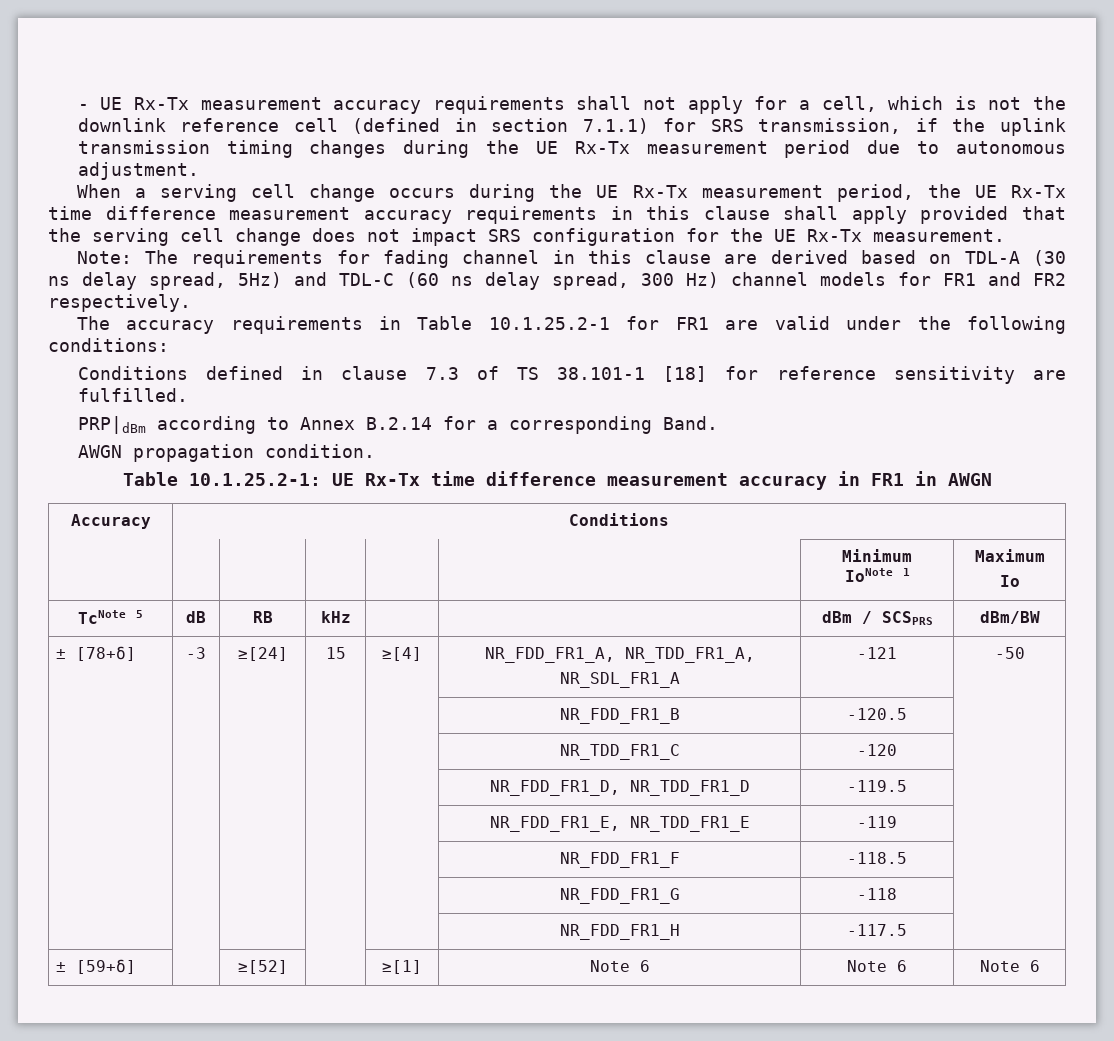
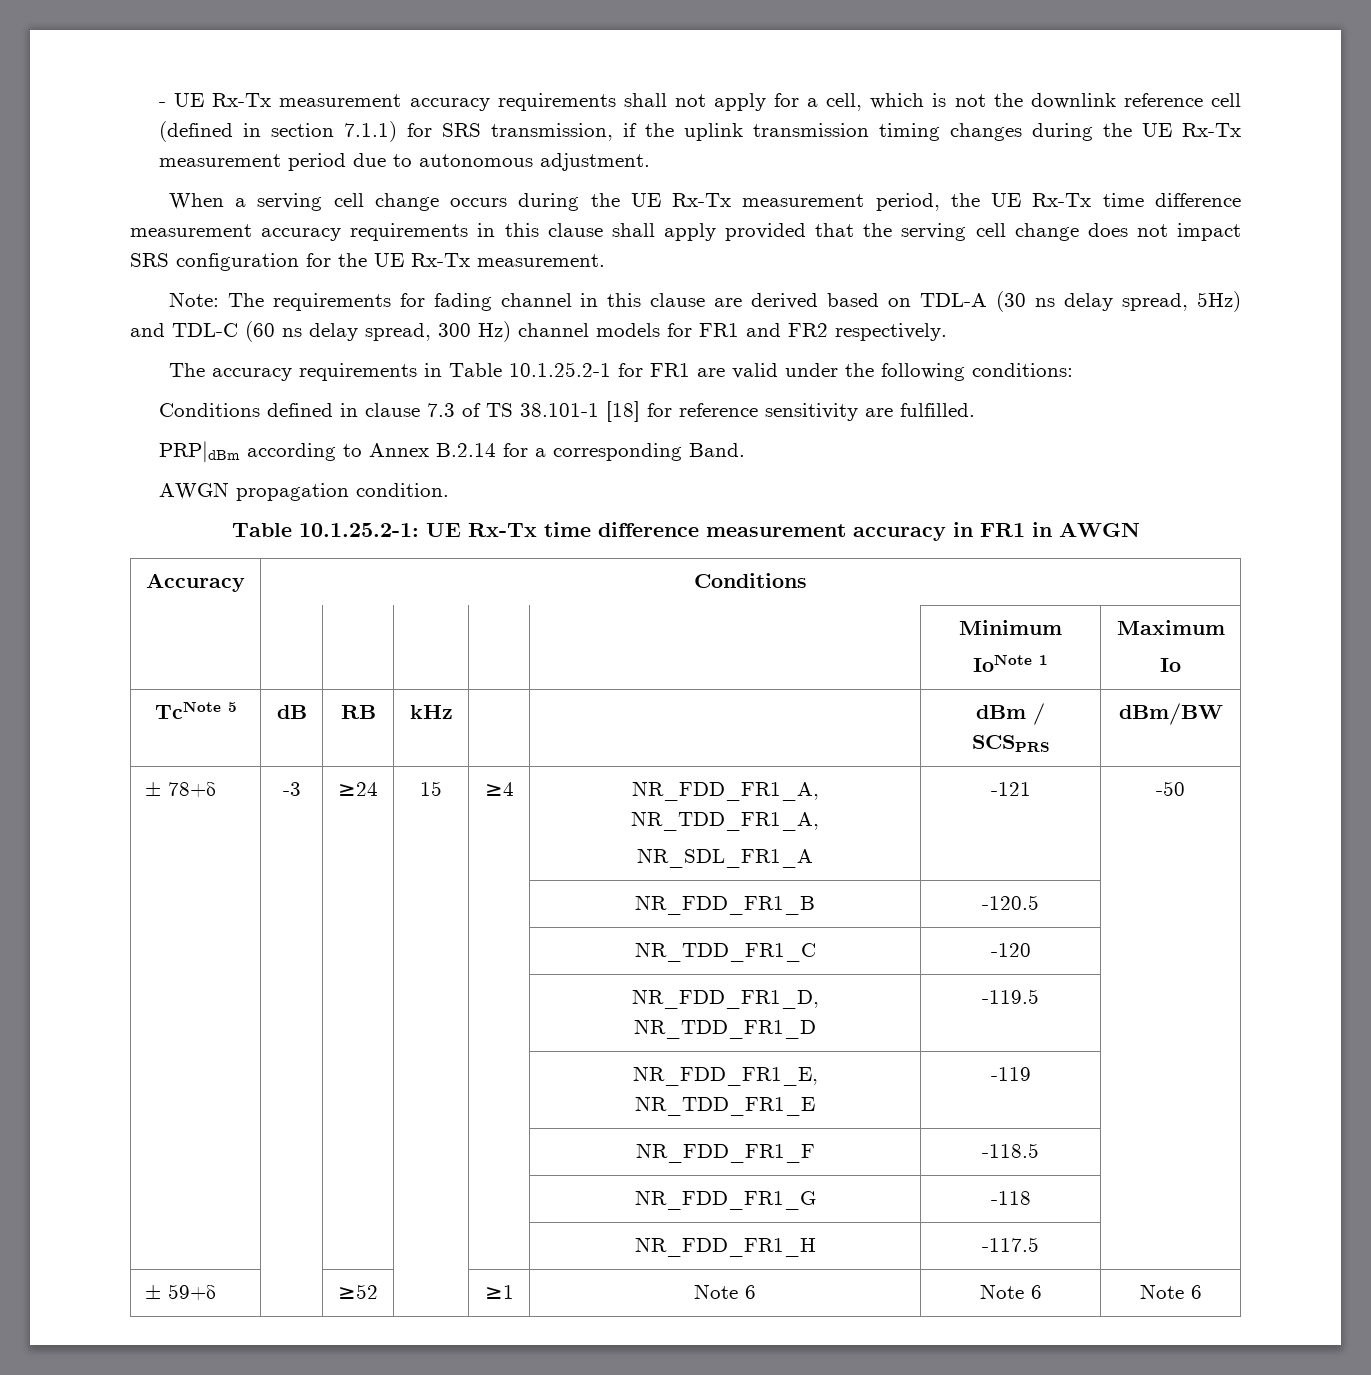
[75,646,136,661] [78+δ] -> [168,782,217,797] 78+δ
[237,647,288,661] ≥[24] -> [338,782,378,796] ≥24
[382,647,422,661] ≥[4] -> [484,782,514,796] ≥4
[75,959,136,974] [237,960,288,974] [382,960,422,974] [59+δ] | | ≥[52] | | ≥[1] -> [168,1284,217,1300] [338,1284,378,1299] [484,1285,514,1299] 59+δ | | ≥52 | | ≥1

